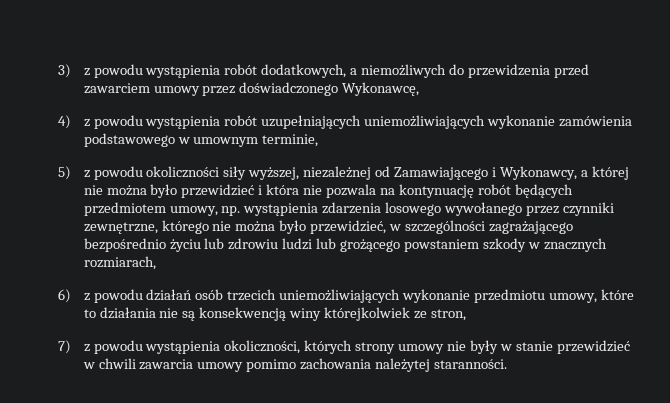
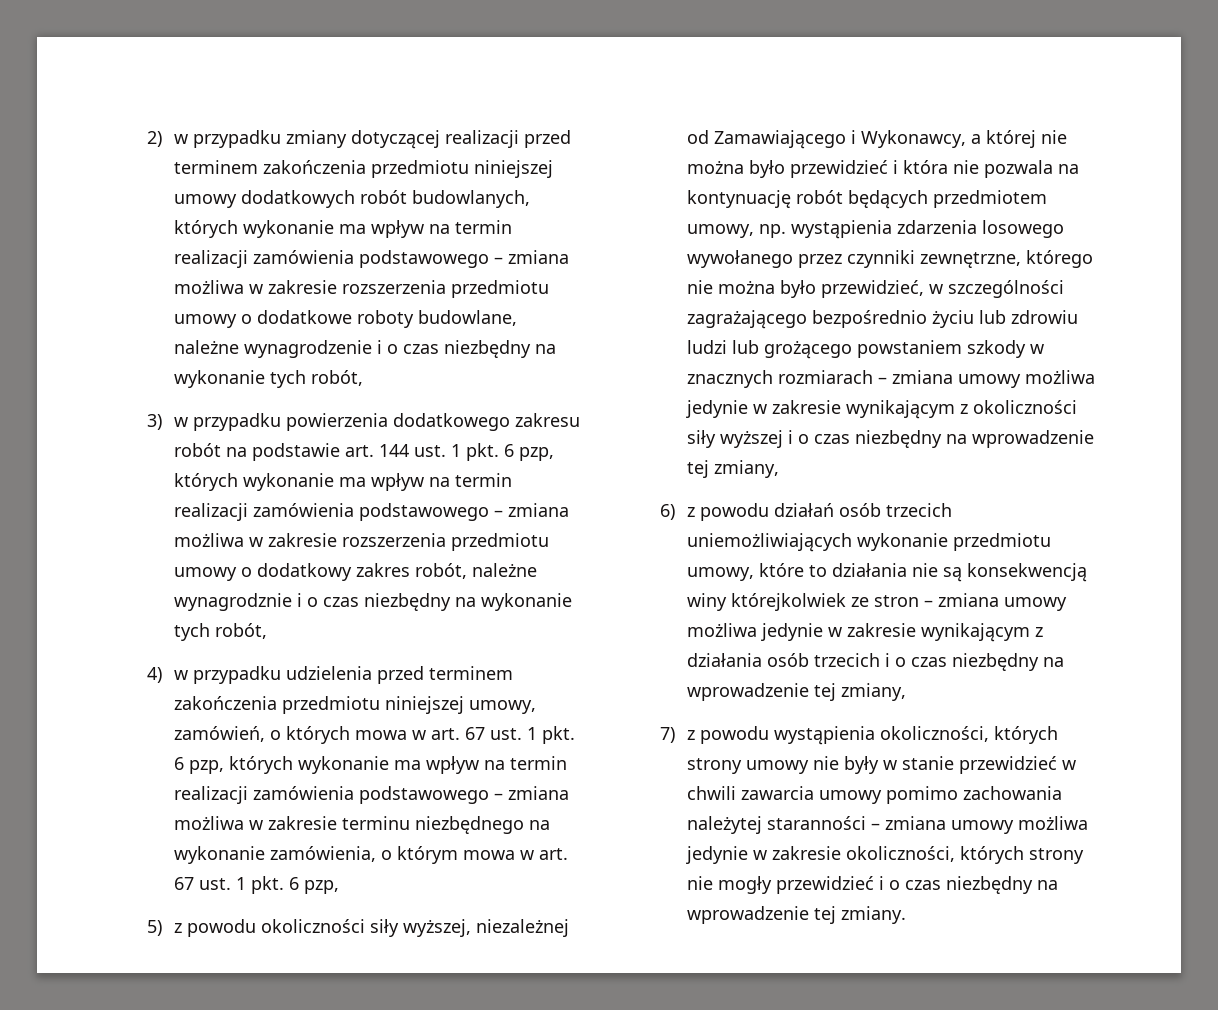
[57,64,589,78] [83,82,420,96] [57,115,633,129] [83,133,319,147] 3) z powodu wystąpienia robót dodatkowych, a niemożliwych do przewidzenia przed zawarciem umowy przez doświadczonego Wykonawcę, // 4) z powodu wystąpienia robót uzupełniających uniemożliwiających wykonanie zamówienia podstawowego w umownym terminie, -> [147,130,572,149] [174,160,554,178] [174,190,531,208] [174,220,513,238] [174,250,570,268] [174,280,550,298] [174,310,518,328] [174,340,557,358] [174,370,364,388] [147,413,581,431] [174,443,555,461] [174,473,513,491] [174,503,570,521] [174,533,550,551] [174,563,538,581] [174,593,573,611] [174,623,268,641] [147,666,514,684] [174,696,537,714] [174,726,576,744] [174,756,568,774] [174,786,570,804] [174,816,551,834] [174,846,569,864] [174,876,340,894] 2) w przypadku zmiany dotyczącej realizacji przed terminem zakończenia przedmiotu niniejszej umowy dodatkowych robót budowlanych, których wykonanie ma wpływ na termin realizacji zamówienia podstawowego – zmiana możliwa w zakresie rozszerzenia przedmiotu umowy o dodatkowe roboty budowlane, należne wynagrodzenie i o czas niezbędny na wykonanie tych robót, // 3) w przypadku powierzenia dodatkowego zakresu robót na podstawie art. 144 ust. 1 pkt. 6 pzp, których wykonanie ma wpływ na termin realizacji zamówienia podstawowego – zmiana możliwa w zakresie rozszerzenia przedmiotu umowy o dodatkowy zakres robót, należne wynagrodznie i o czas niezbędny na wykonanie tych robót, // 4) w przypadku udzielenia przed terminem zakończenia przedmiotu niniejszej umowy, zamówień, o których mowa w art. 67 ust. 1 pkt. 6 pzp, których wykonanie ma wpływ na termin realizacji zamówienia podstawowego – zmiana możliwa w zakresie terminu niezbędnego na wykonanie zamówienia, o którym mowa w art. 67 ust. 1 pkt. 6 pzp,
[83,256,156,270] rozmiarach, -> [778,370,1096,388] [686,400,1078,419] [687,430,1095,448] [687,460,780,478] rozmiarach – zmiana umowy możliwa jedynie w zakresie wynikającym z okoliczności siły wyższej i o czas niezbędny na wprowadzenie tej zmiany,
[430,309,466,321] stron, -> [874,593,1068,611] [687,623,1044,642] [687,653,1065,671] [687,683,907,701] stron – zmiana umowy możliwa jedynie w zakresie wynikającym z działania osób trzecich i o czas niezbędny na wprowadzenie tej zmiany,
[434,359,508,369] staranności. -> [767,816,1089,834] [686,846,1085,864] [687,876,1059,894] [687,906,907,924] staranności – zmiana umowy możliwa jedynie w zakresie okoliczności, których strony nie mogły przewidzieć i o czas niezbędny na wprowadzenie tej zmiany.

